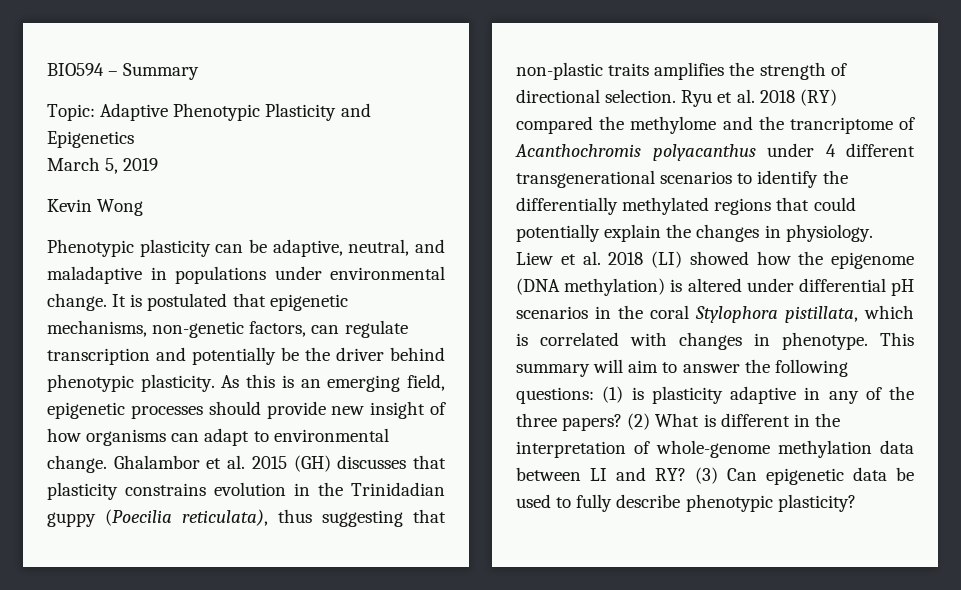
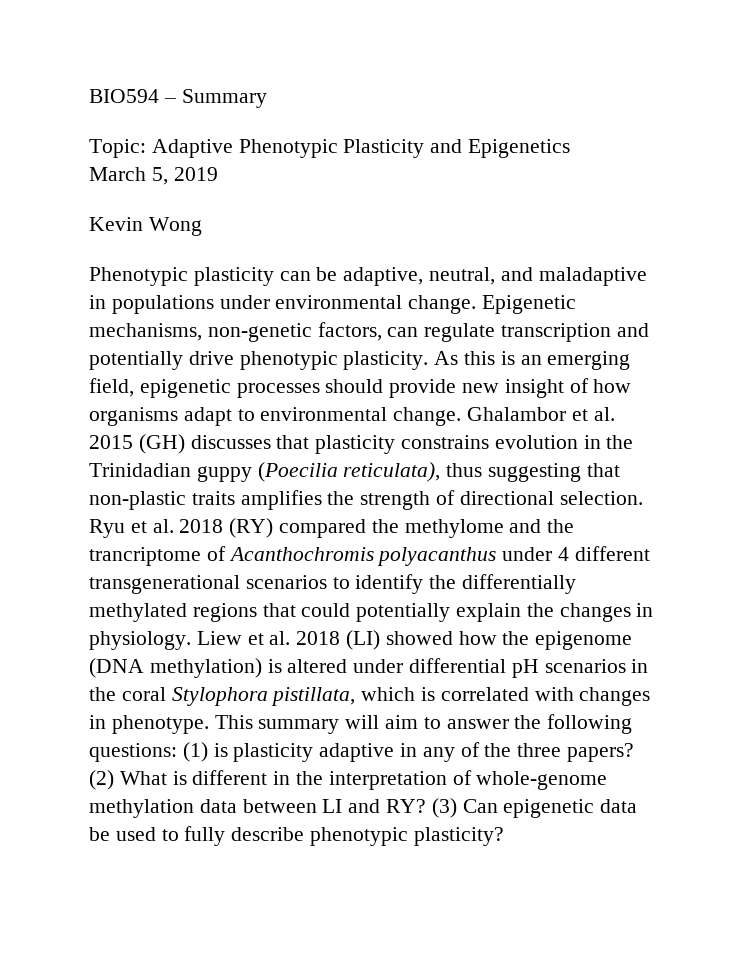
[112,293,348,311] It is postulated that epigenetic -> [482,295,577,314] Epigenetic
[281,347,445,361] be the driver behind -> [188,351,234,365] drive
[171,433,200,442] can -> (178, 416) none

